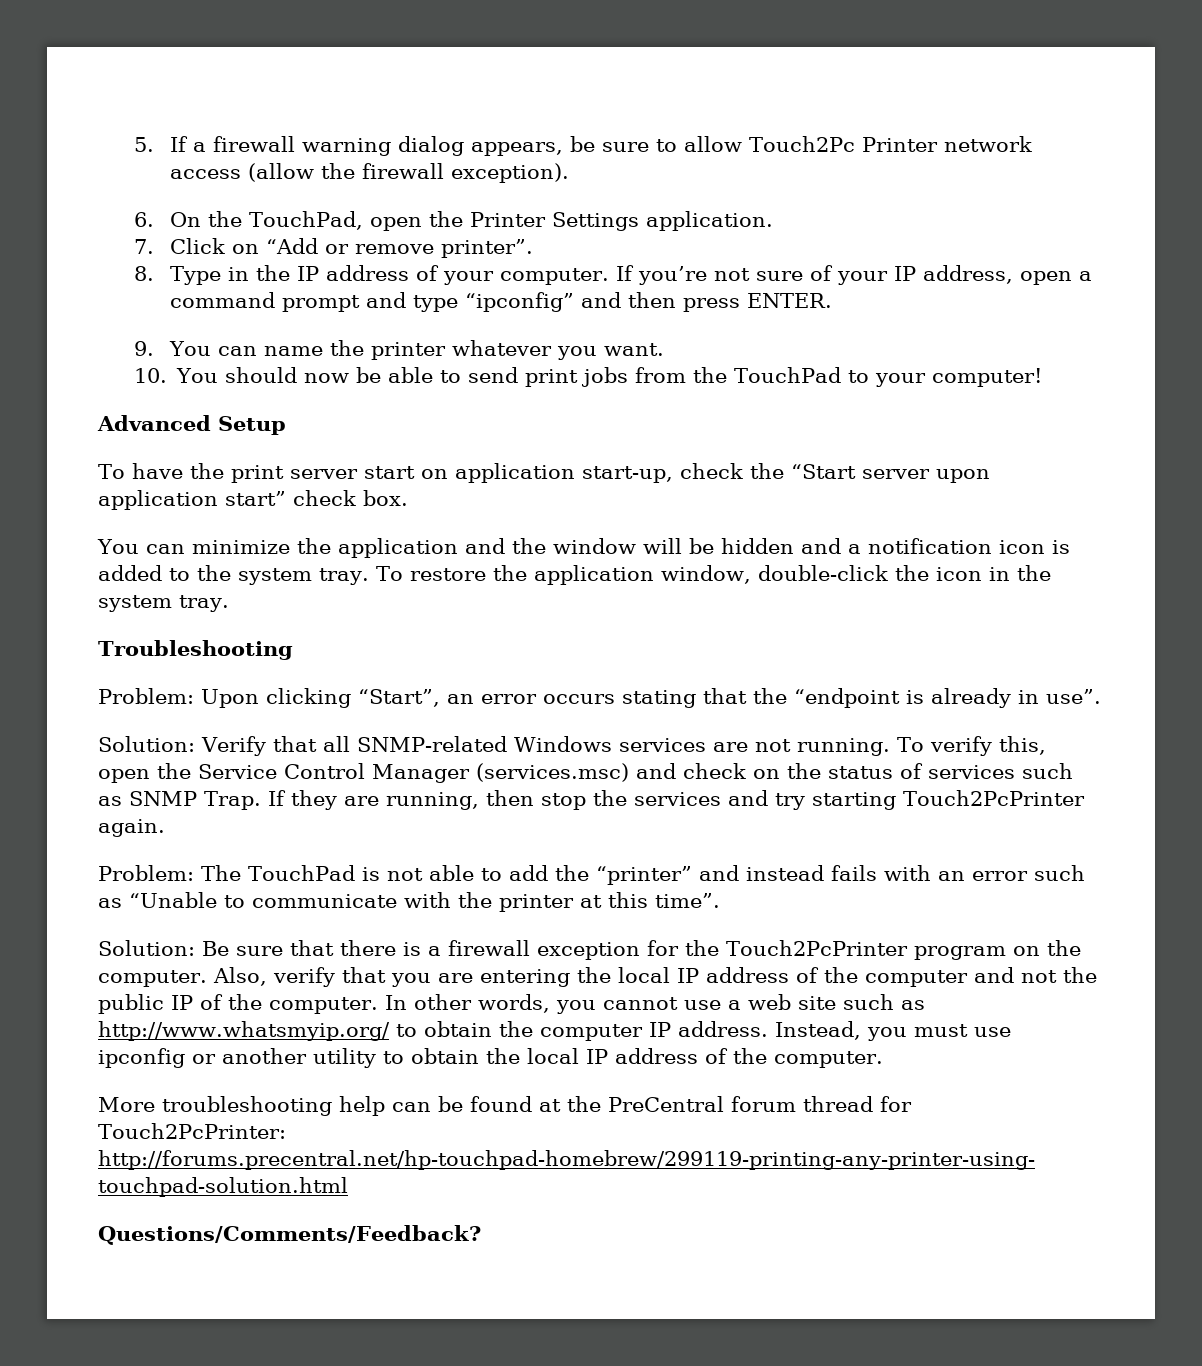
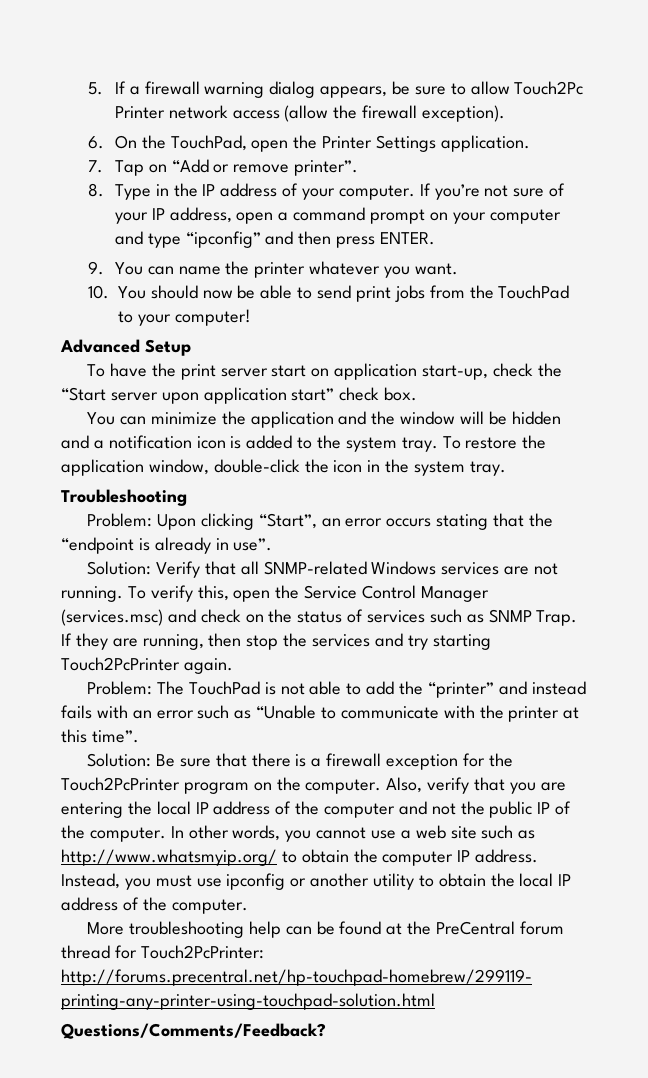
[170,238,226,254] Click -> [114,160,144,176] Tap
(361, 303) none -> [429,209,561,224] on your computer

